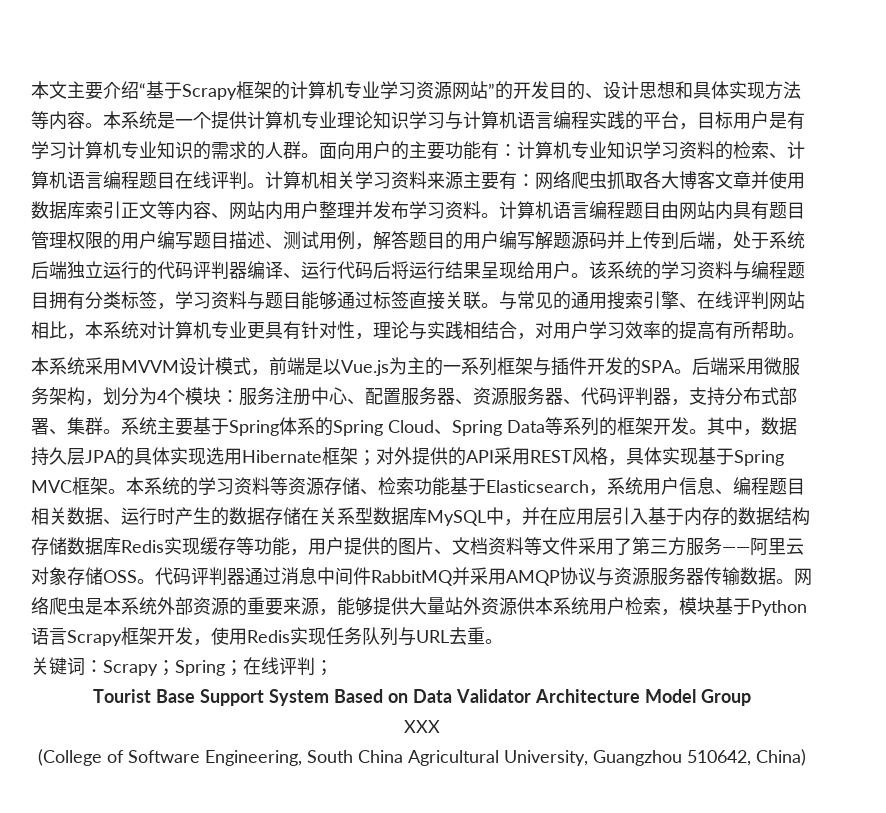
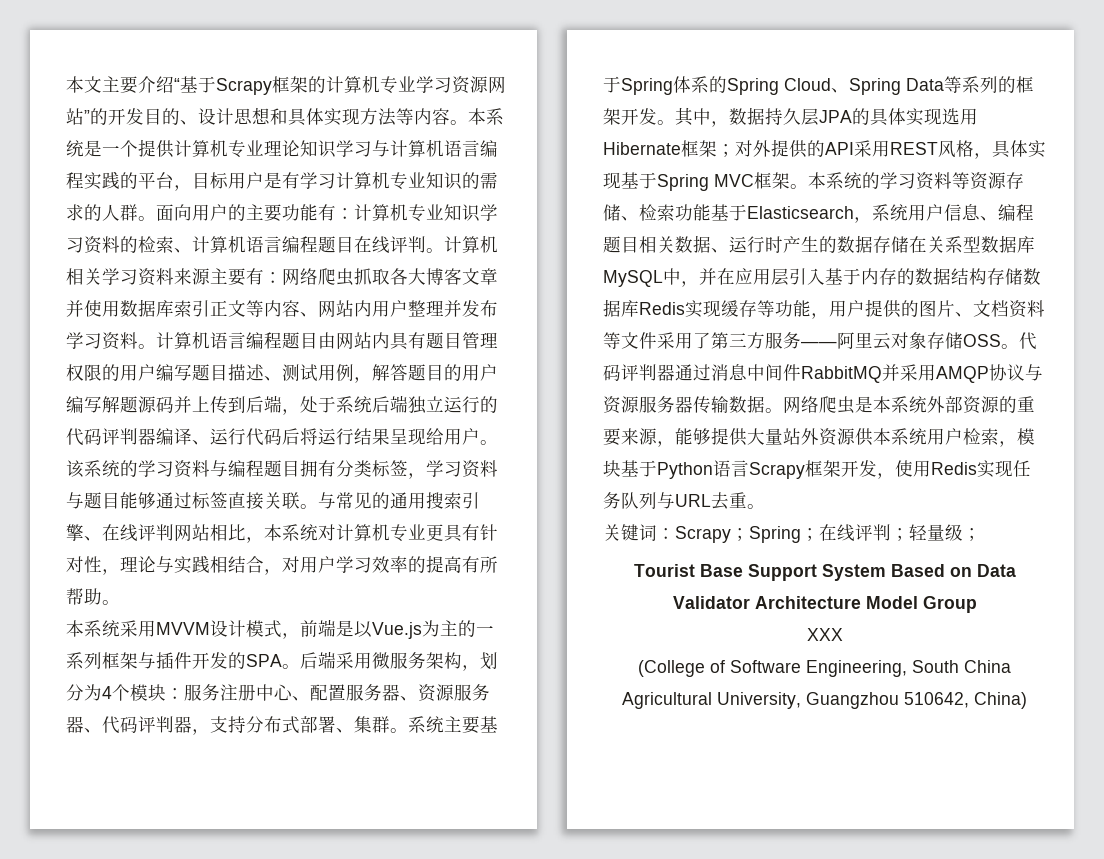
(333, 668) none -> [909,524,981,541] 轻量级；

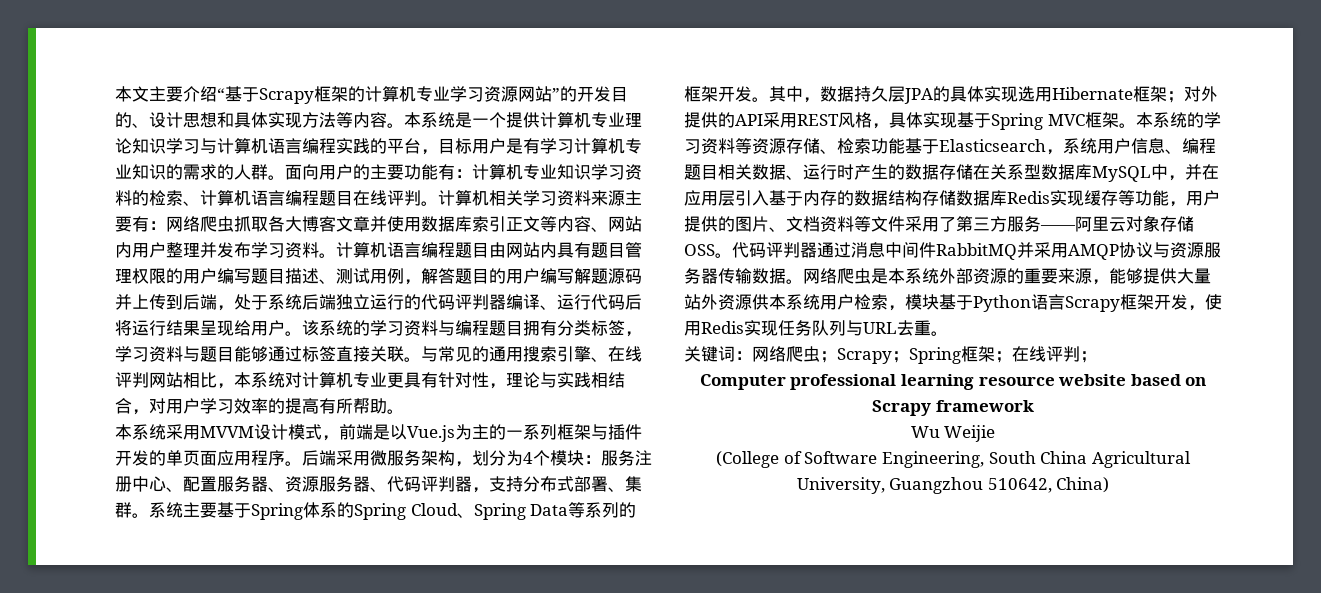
[246,654,282,667] SPA -> [166,450,285,466] 单页面应用程序
(675, 533) none -> [752,346,837,363] 网络爬虫；
(801, 534) none -> [961,346,995,362] 框架
[909,524,981,541] [633,564,1016,581] [672,596,977,613] [806,628,843,641] 轻量级； // Tourist Base Support System Based on Data Validator Architecture Model Group // XXX -> [699,374,1207,390] [872,400,1034,416] [910,425,996,442] // Computer professional learning resource website based on Scrapy framework // Wu Weijie

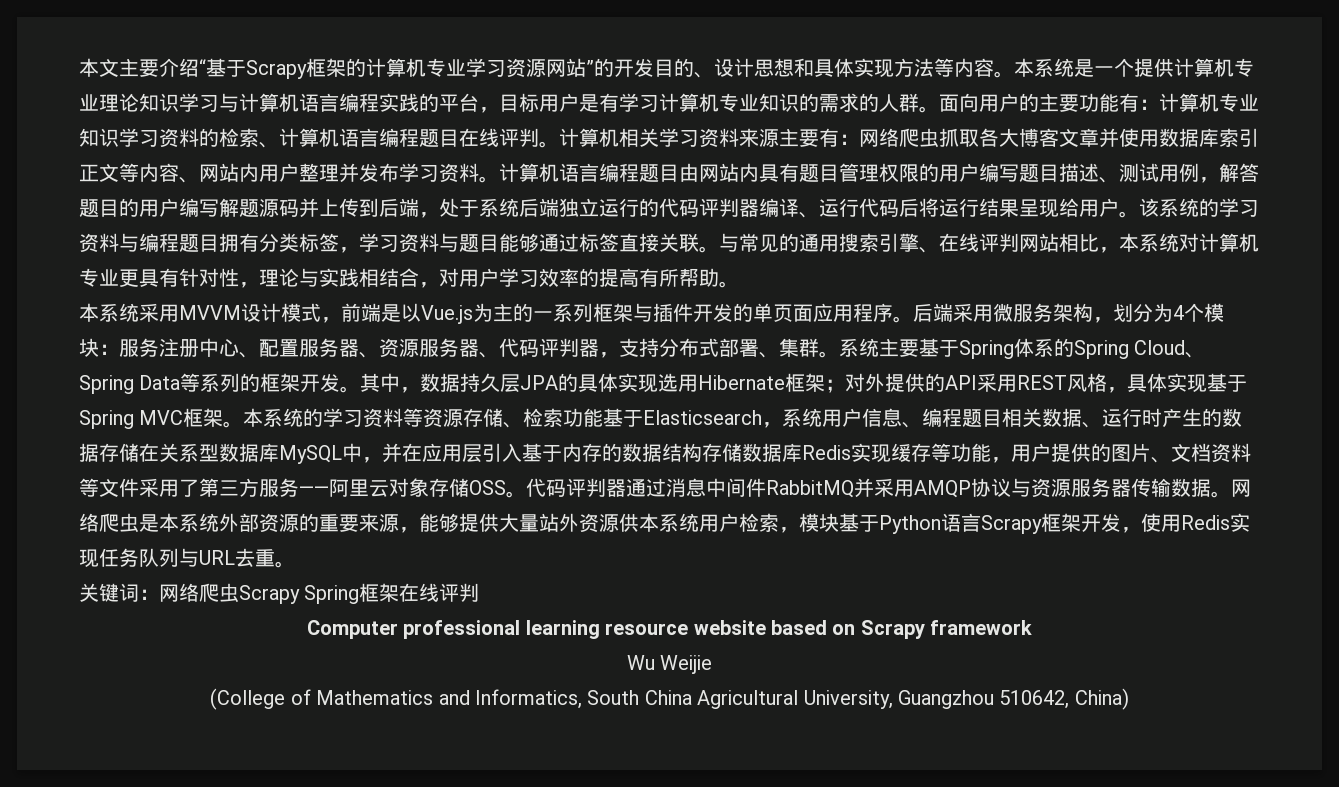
[820,348,909,364] ；Scrapy； -> [239,585,300,604] Scrapy
[995,346,1097,363] ；在线评判； -> [399,583,480,602] 在线评判
[804,451,984,468] Software Engineering, -> [316,689,582,709] Mathematics and Informatics,

